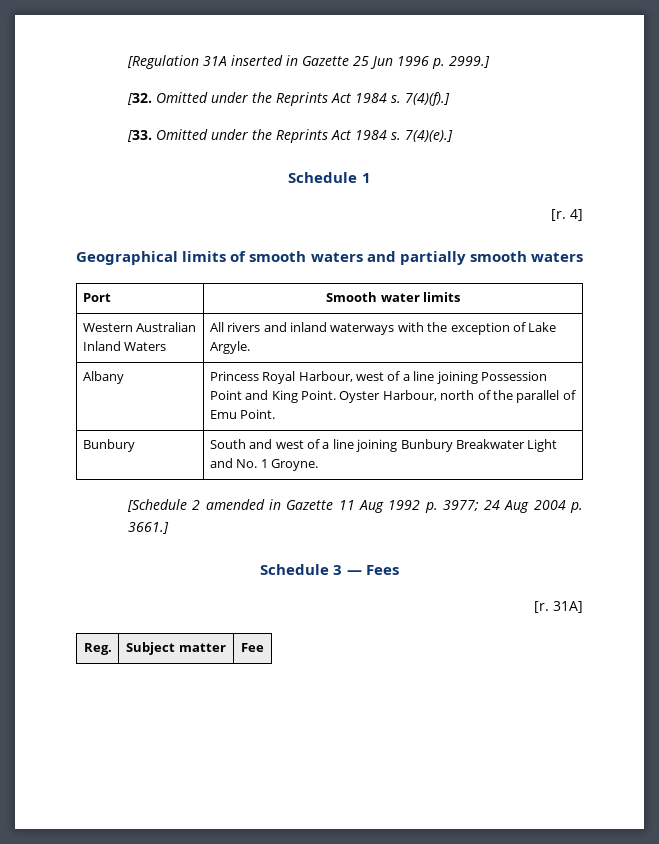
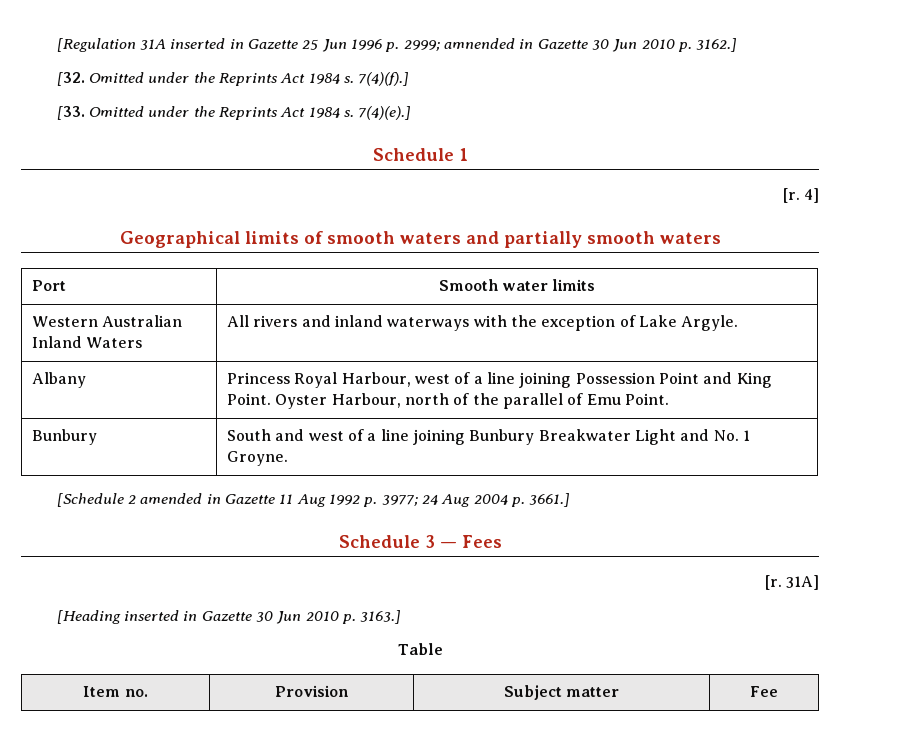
[449,56,491,68] 2999.] -> [403,38,738,52] 2999; amnended in Gazette 30 Jun 2010 p. 3162.]
[83,643,112,655] // Reg. -> [56,610,402,624] [397,643,443,655] [83,686,148,697] [275,685,349,697] // [Heading inserted in Gazette 30 Jun 2010 p. 3163.] // Table // Item no. | Provision

